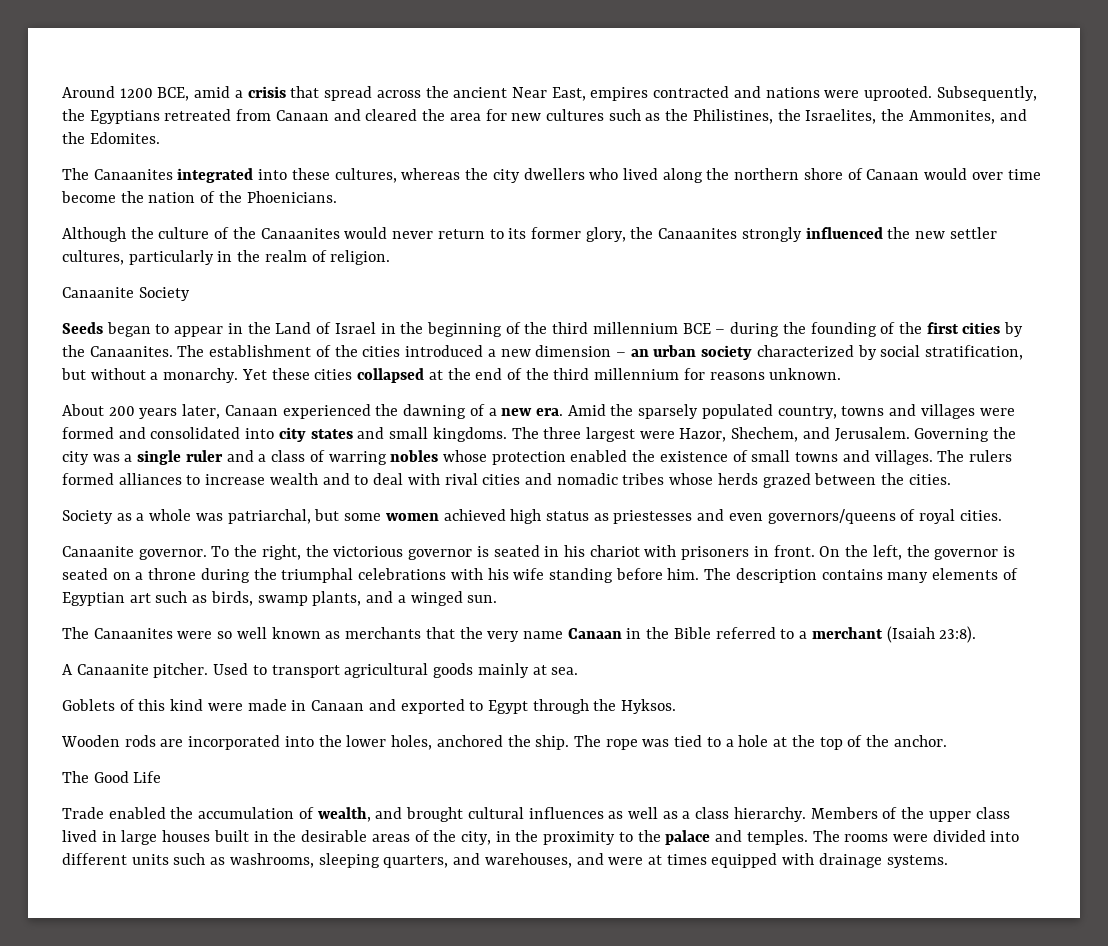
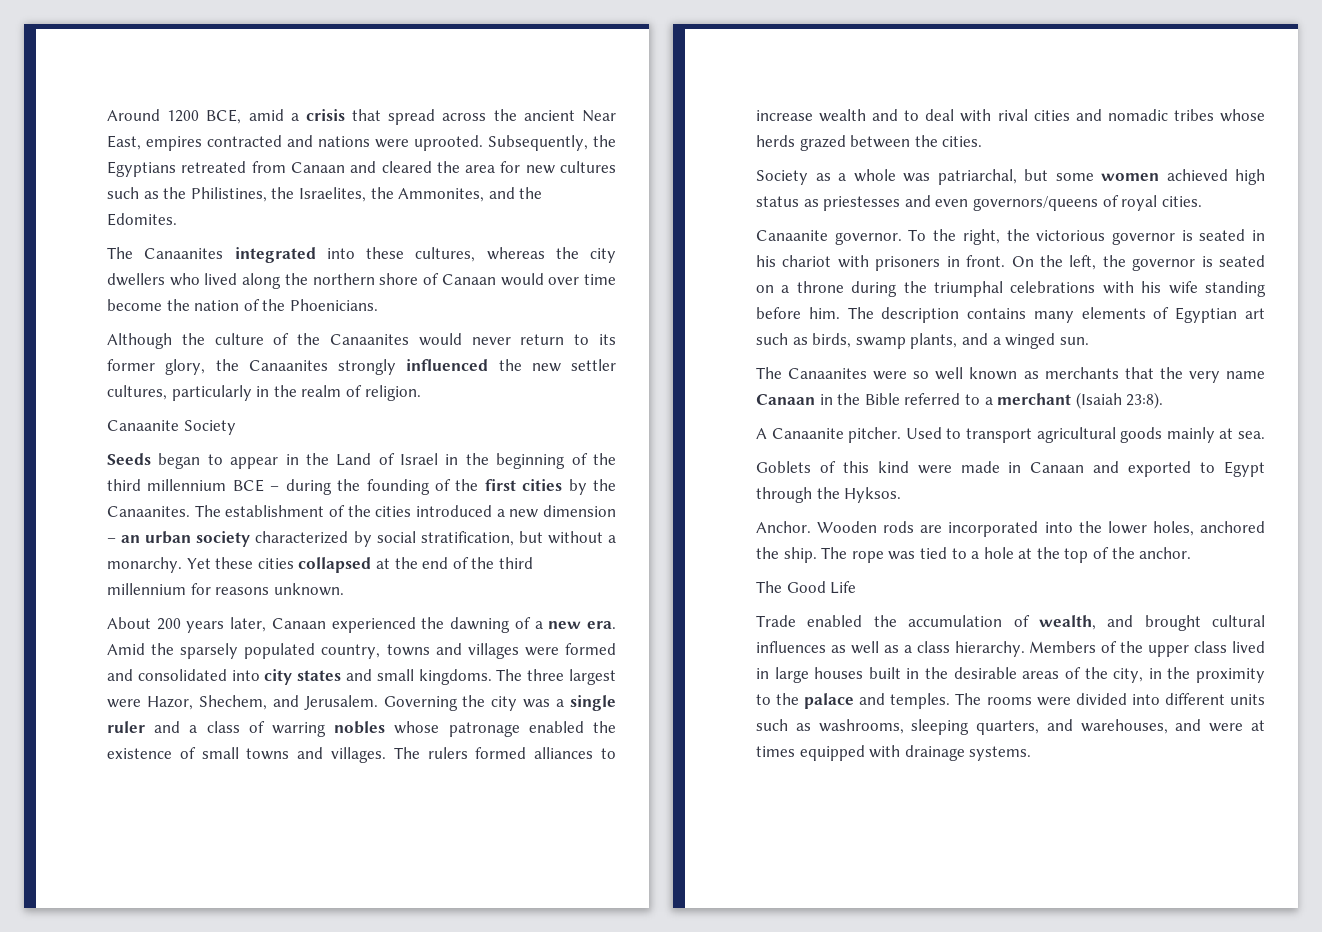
[491,451,566,465] protection -> [448,722,520,737] patronage
(677, 706) none -> [756,521,811,533] Anchor.

